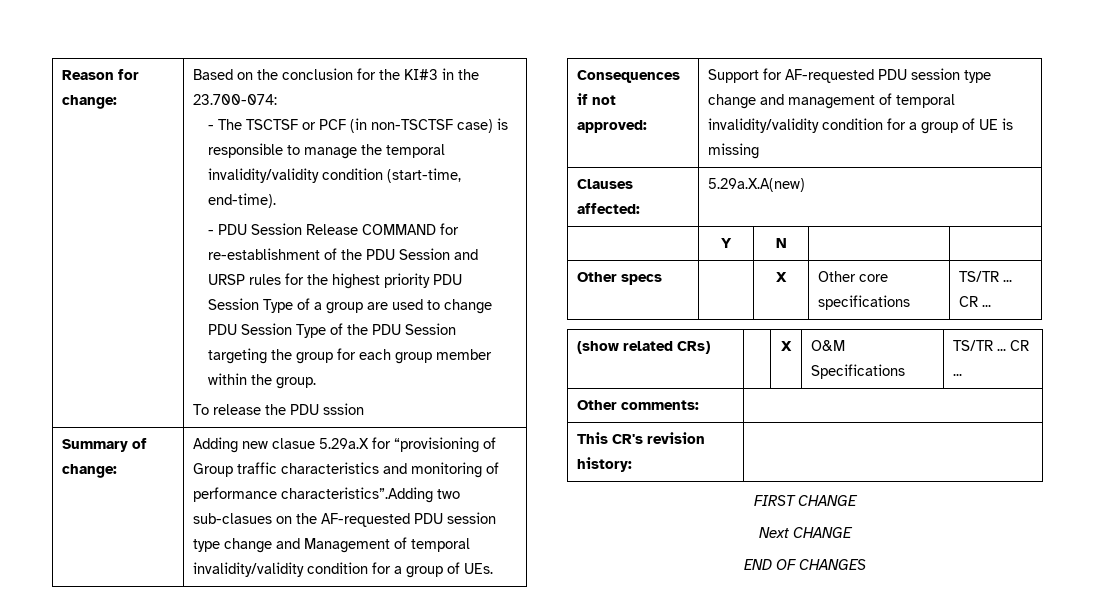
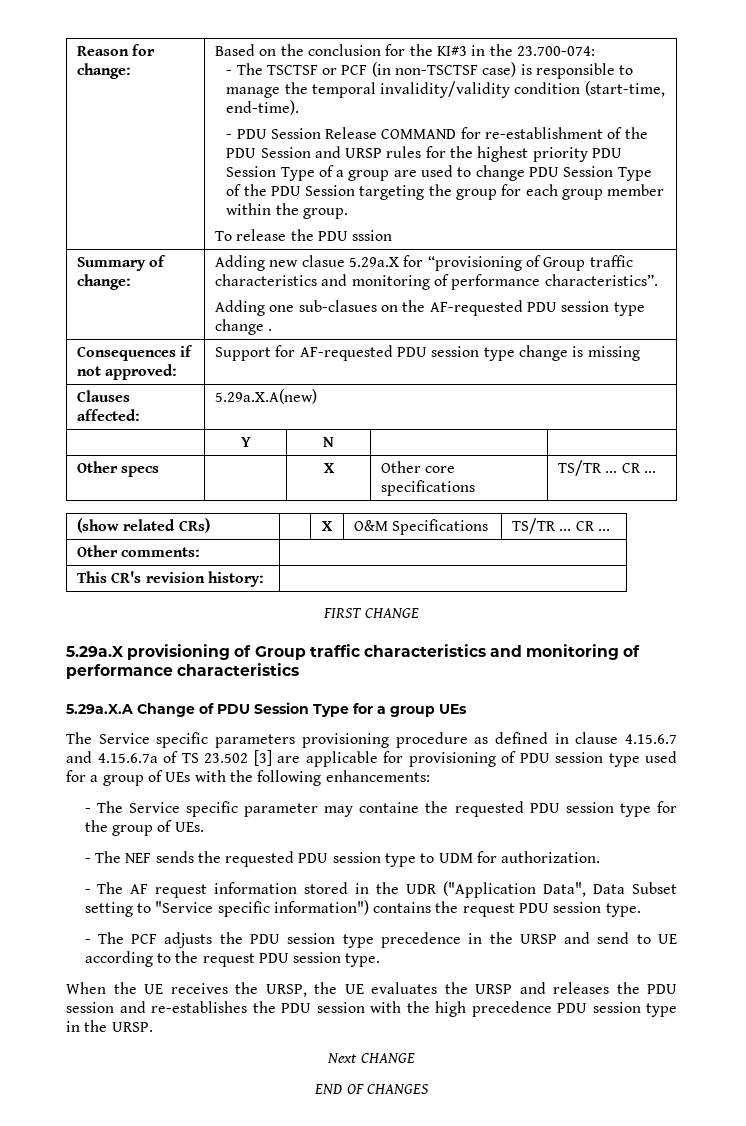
[281,487,461,503] characteristics”.Adding two -> [544,274,658,286] [215,300,295,316] characteristics”. // Adding one
[276,537,471,553] [193,562,494,578] and Management of temporal invalidity/validity condition for a group of UEs. -> [268,329,273,331] .
[760,93,956,109] [708,118,999,134] and management of temporal invalidity/validity condition for a group of UE -> (568, 353) none
(858, 500) none -> [66,644,641,660] [66,663,300,679] [66,702,467,717] [66,732,677,748] [66,750,677,767] [66,770,430,786] [84,801,677,817] [84,820,204,836] [84,851,601,867] [84,881,677,898] [84,900,641,917] [84,932,677,948] [84,951,381,967] [66,982,677,997] [66,1001,677,1017] [66,1020,153,1032] // 5.29a.X provisioning of Group traffic characteristics and monitoring of performance characteristics // 5.29a.X.A Change of PDU Session Type for a group UEs // The Service specific parameters provisioning procedure as defined in clause 4.15.6.7 and 4.15.6.7a of TS 23.502 [3] are applicable for provisioning of PDU session type used for a group of UEs with the following enhancements: // - The Service specific parameter may containe the requested PDU session type for the group of UEs. // - The NEF sends the requested PDU session type to UDM for authorization. // - The AF request information stored in the UDR ("Application Data", Data Subset setting to "Service specific information") contains the request PDU session type. // - The PCF adjusts the PDU session type precedence in the URSP and send to UE according to the request PDU session type. // When the UE receives the URSP, the UE evaluates the URSP and releases the PDU session and re-establishes the PDU session with the high precedence PDU session type in the URSP.

